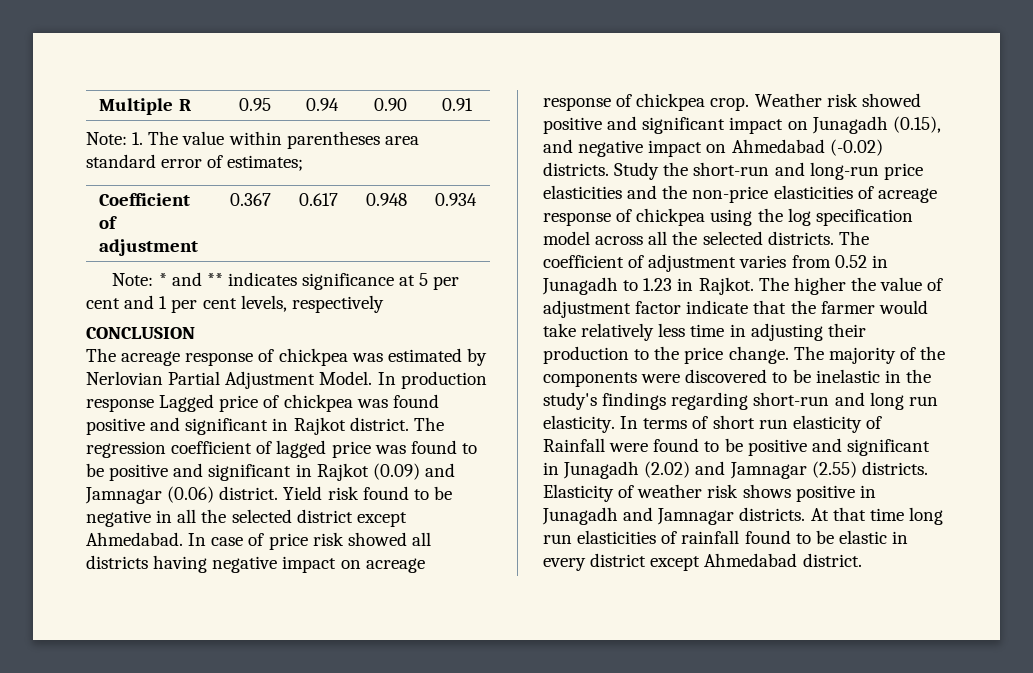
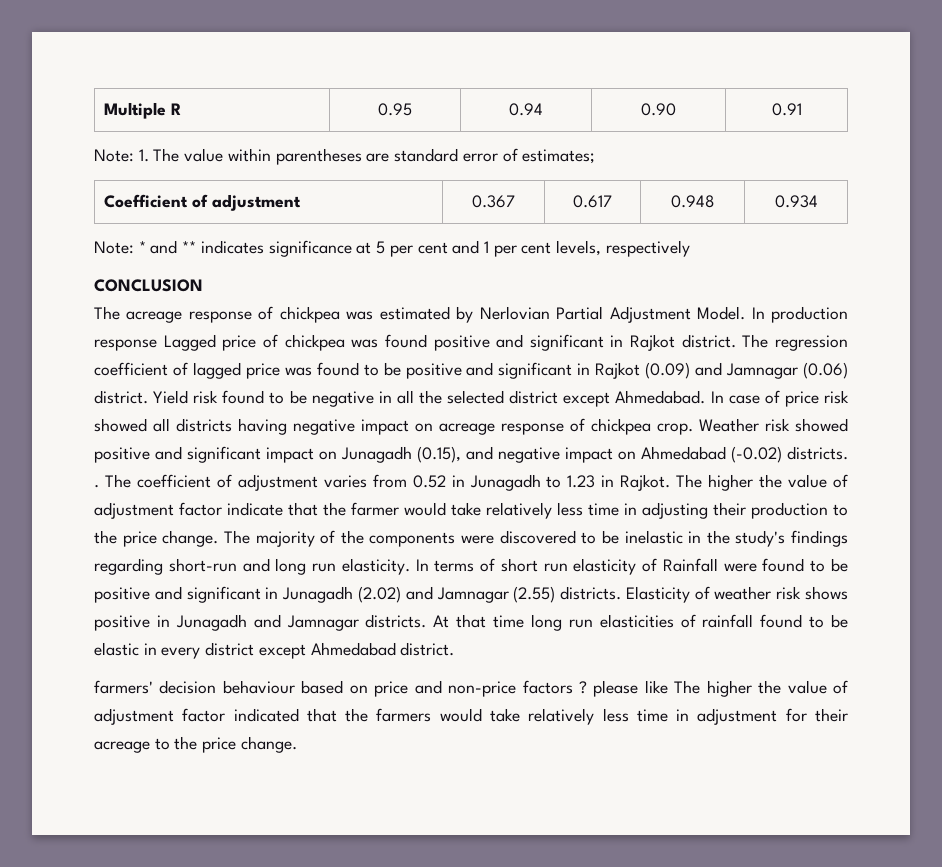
[384,136,419,145] area -> [366,153,390,162] are
[614,162,923,180] [543,185,937,203] [543,208,913,226] [543,231,834,245] Study the short-run and long-run price elasticities and the non-price elasticities of acreage response of chickpea using the log specification model across all the selected districts. -> [94,484,99,488] .
(862, 560) none -> [94,680,848,697] [94,708,849,725] [94,736,297,753] // farmers' decision behaviour based on price and non-price factors ? please like The higher the value of adjustment factor indicated that the farmers would take relatively less time in adjustment for their acreage to the price change.

